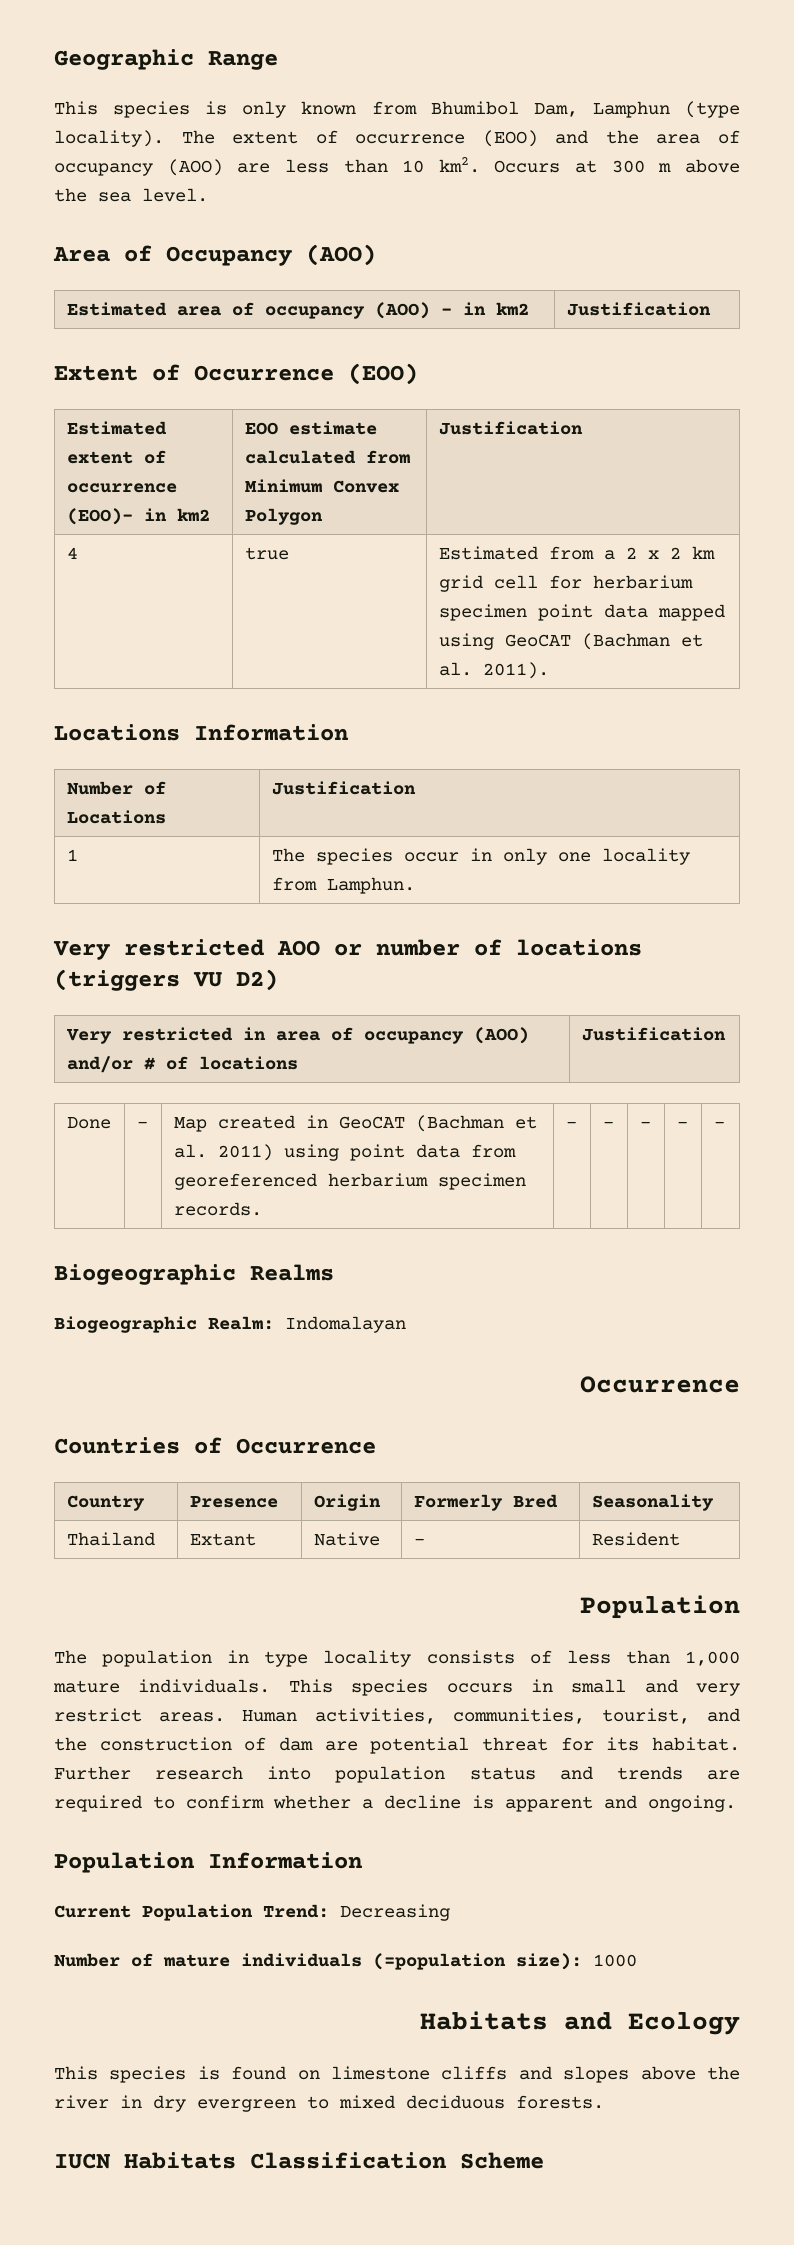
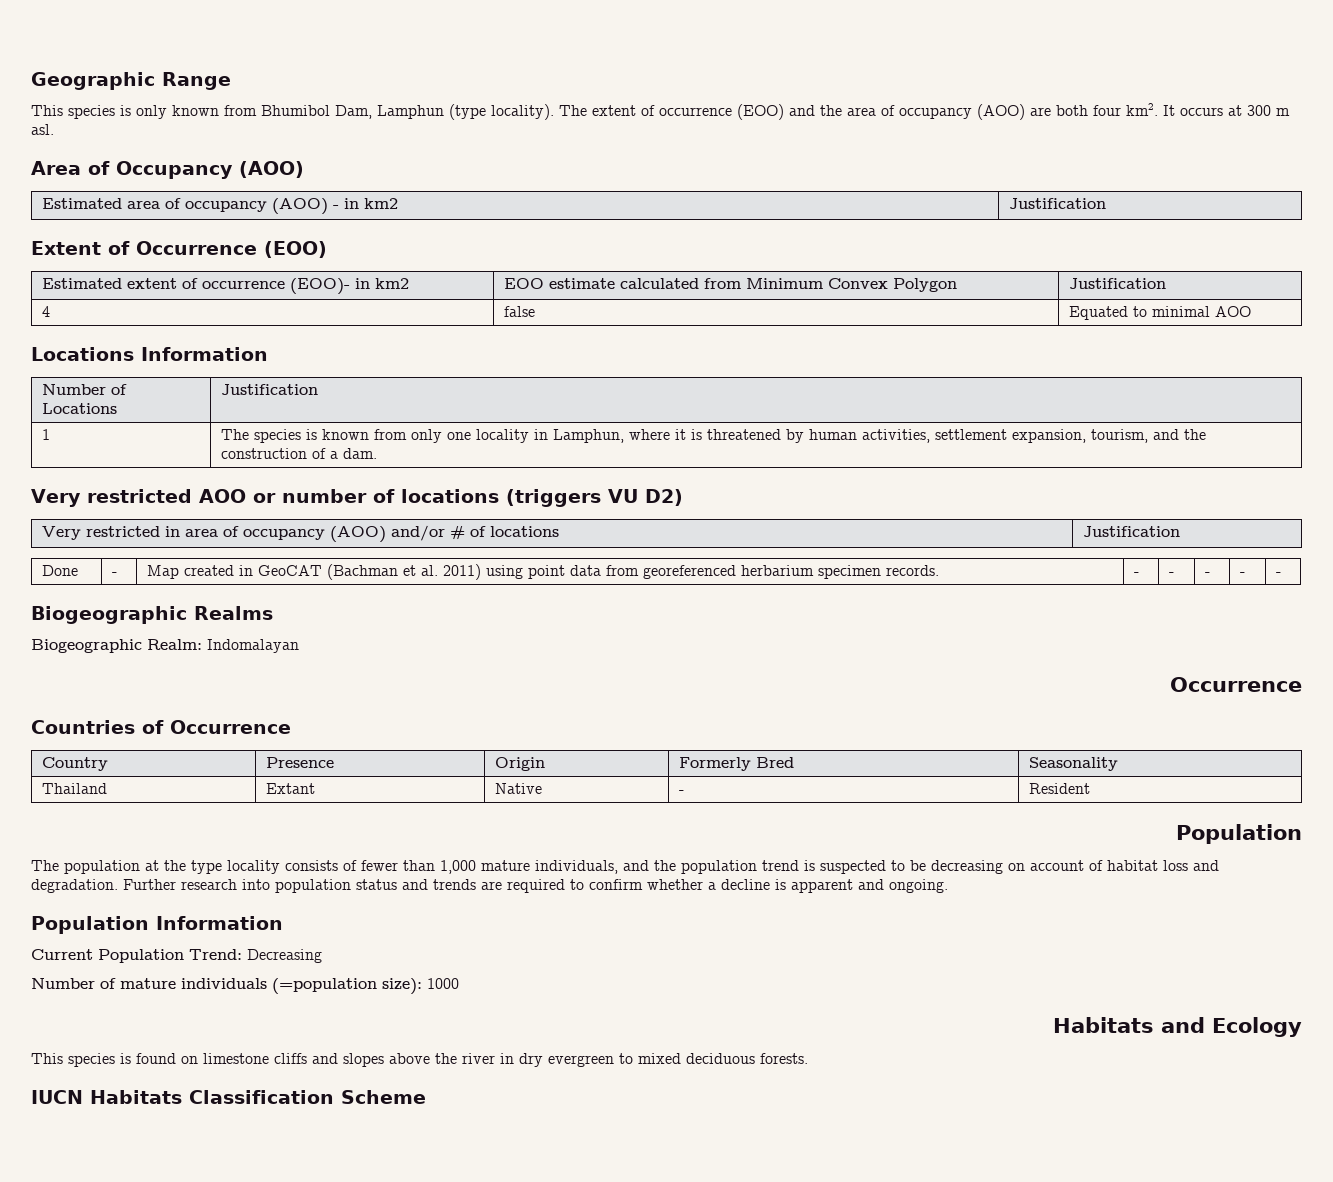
[284,157,740,173] [54,188,208,202] less than 10 km2. Occurs at 300 m above the sea level. -> [1056,103,1290,116] [31,124,54,135] both four km2. It occurs at 300 m asl.
[244,547,289,560] [438,546,715,560] [438,575,693,592] [438,604,725,621] [438,633,703,650] [438,662,549,679] true | Estimated from a 2 x 2 km grid cell for herbarium specimen point data mapped using GeoCAT (Bachman et al. 2011). -> [503,306,535,317] [1068,306,1251,320] false | Equated to minimal AOO
[403,848,690,865] [271,877,415,894] occur in only one locality from Lamphun. -> [305,429,1206,443] [220,448,377,459] is known from only one locality in Lamphun, where it is threatened by human activities, settlement expansion, tourism, and the construction of a dam.
[227,1650,250,1663] in -> [145,860,186,871] at the
[566,1650,611,1664] less -> [361,860,398,871] fewer
[138,1679,740,1696] [54,1708,740,1724] [54,1737,740,1754] individuals. This species occurs in small and very restrict areas. Human activities, communities, tourist, and the construction of dam are potential threat for its habitat. -> [535,860,1219,874] [31,879,118,893] individuals, and the population trend is suspected to be decreasing on account of habitat loss and degradation.

